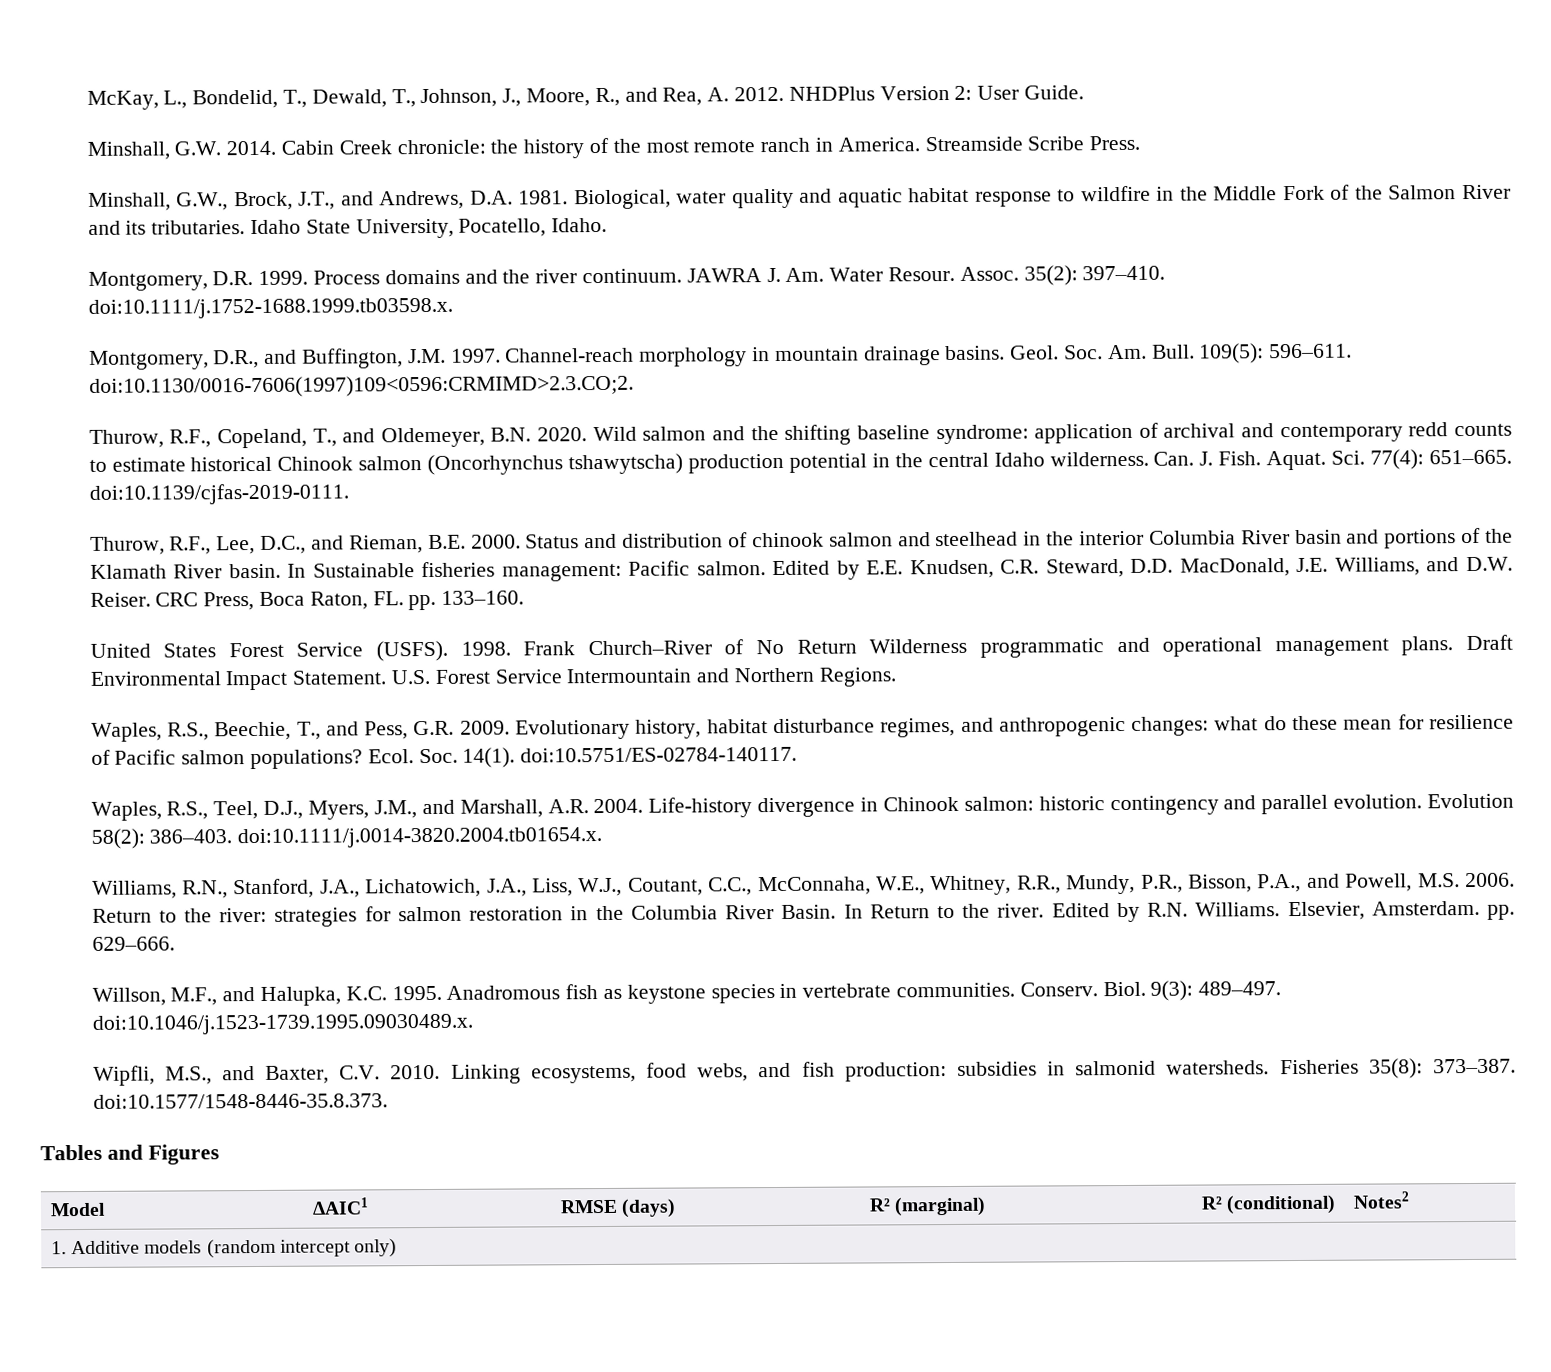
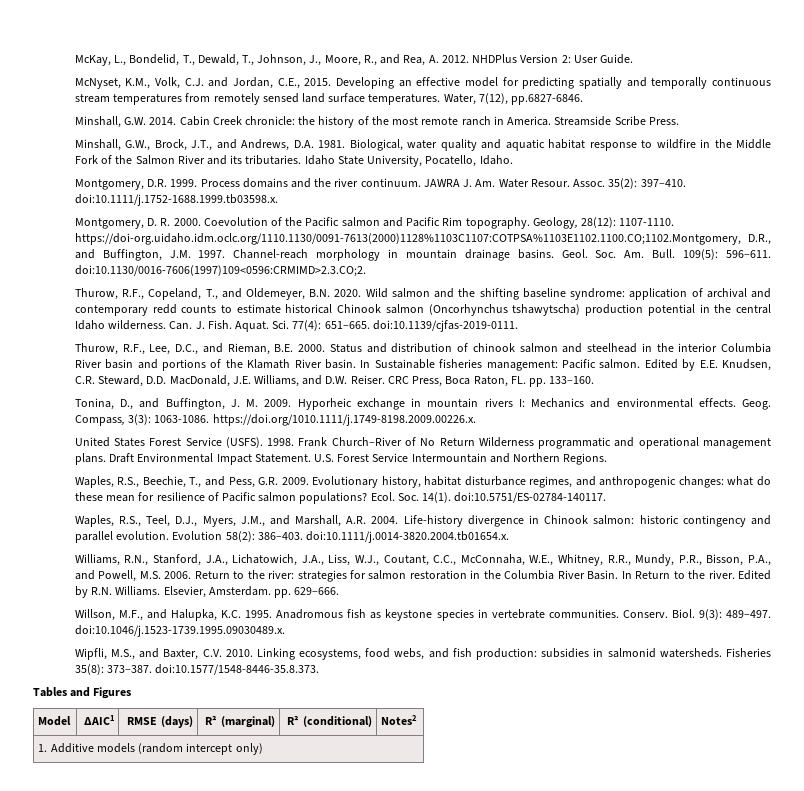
(1085, 92) none -> [74,77,772,89] [74,93,584,105] // McNyset, K.M., Volk, C.J. and Jordan, C.E., 2015. Developing an effective model for predicting spatially and temporally continuous stream temperatures from remotely sensed land surface temperatures. Water, 7(12), pp.6827-6846.
(209, 360) none -> [147,217,675,229] [74,233,741,245] D. R. 2000. Coevolution of the Pacific salmon and Pacific Rim topography. Geology, 28(12): 1107-1110. https://doi-org.uidaho.idm.oclc.org/1110.1130/0091-7613(2000)1128%1103C1107:COTPSA%1103E1102.1100.CO;1102.Montgomery,
(525, 597) none -> [74,398,771,410] [74,414,476,426] // Tonina, D., and Buffington, J. M. 2009. Hyporheic exchange in mountain rivers I: Mechanics and environmental effects. Geog. Compass, 3(3): 1063-1086. https://doi.org/1010.1111/j.1749-8198.2009.00226.x.

